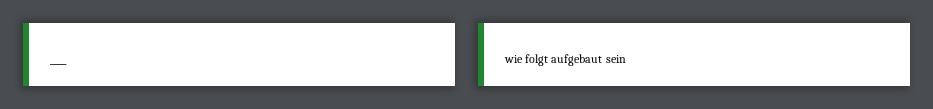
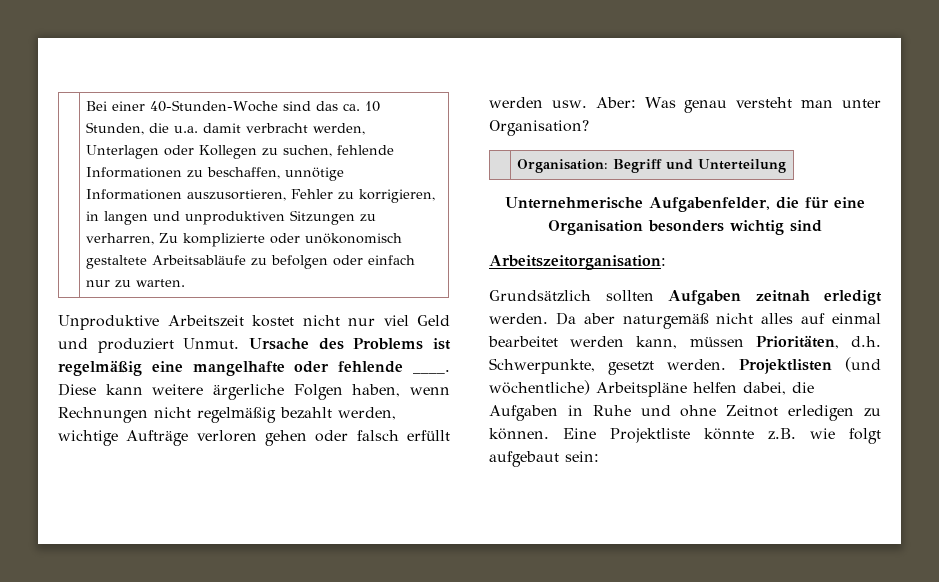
[50,63,67,65] ____ // -> [85,100,380,112] [85,122,365,135] [85,145,394,159] [85,167,344,181] [85,189,435,203] [85,210,376,225] [85,233,402,247] [85,255,415,269] [85,279,185,288] [58,315,450,330] [58,338,451,353] [58,360,450,376] [58,383,450,400] [58,407,396,423] [58,430,450,446] [489,97,881,113] [489,120,589,136] [516,159,786,173] [505,197,865,212] [548,220,822,235] [489,255,666,270] [489,290,882,305] [489,312,881,329] [488,335,881,349] [489,357,881,375] [489,380,814,397] [489,405,881,421] [489,428,796,443] | Bei einer 40-Stunden-Woche sind das ca. 10 Stunden, die u.a. damit verbracht werden, Unterlagen oder Kollegen zu suchen, fehlende Informationen zu beschaffen, unnötige Informationen auszusortieren, Fehler zu korrigieren, in langen und unproduktiven Sitzungen zu verharren, Zu komplizierte oder unökonomisch gestaltete Arbeitsabläufe zu befolgen oder einfach nur zu warten. // Unproduktive Arbeitszeit kostet nicht nur viel Geld und produziert Unmut. Ursache des Problems ist regelmäßig eine mangelhafte oder fehlende ____. Diese kann weitere ärgerliche Folgen haben, wenn Rechnungen nicht regelmäßig bezahlt werden, wichtige Aufträge verloren gehen oder falsch erfüllt werden usw. Aber: Was genau versteht man unter Organisation? // | Organisation: Begriff und Unterteilung // Unternehmerische Aufgabenfelder, die für eine Organisation besonders wichtig sind // Arbeitszeitorganisation: // Grundsätzlich sollten Aufgaben zeitnah erledigt werden. Da aber naturgemäß nicht alles auf einmal bearbeitet werden kann, müssen Prioritäten, d.h. Schwerpunkte, gesetzt werden. Projektlisten (und wöchentliche) Arbeitspläne helfen dabei, die Aufgaben in Ruhe und ohne Zeitnot erledigen zu können. Eine Projektliste könnte z.B.
[605,55,626,63] sein -> [565,451,599,462] sein:

